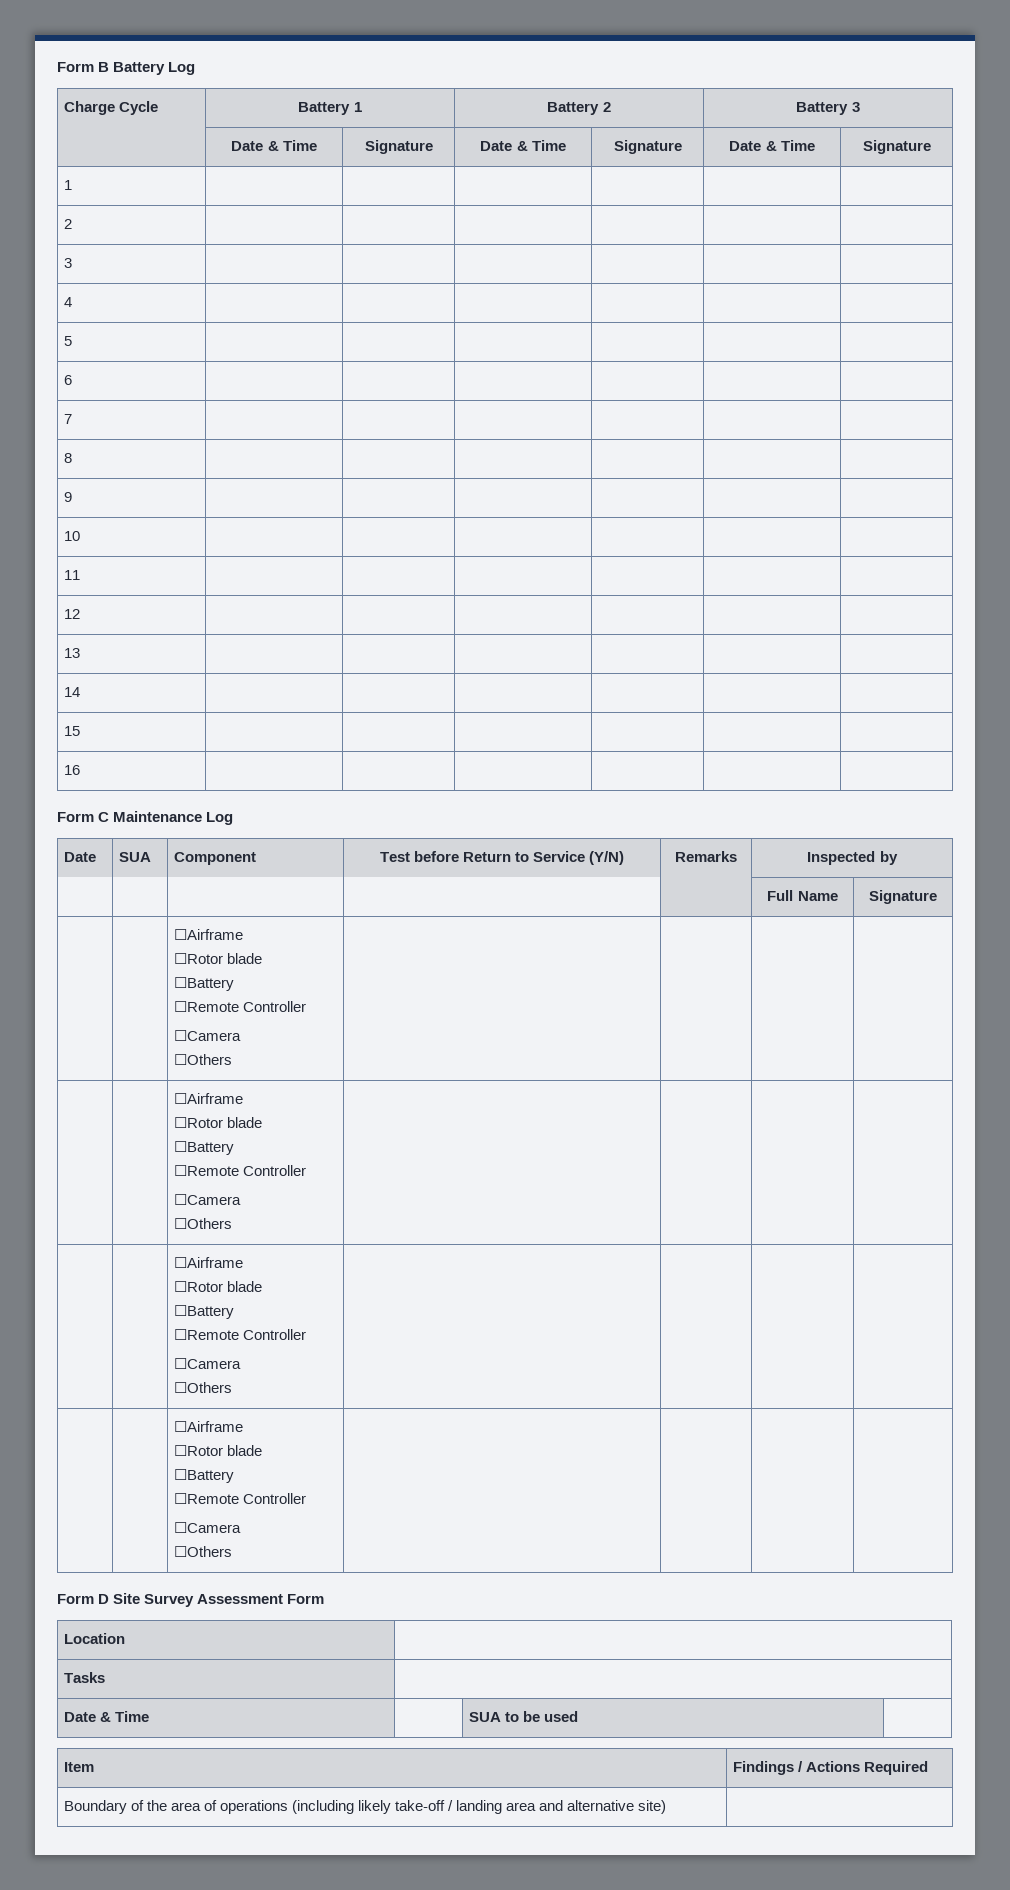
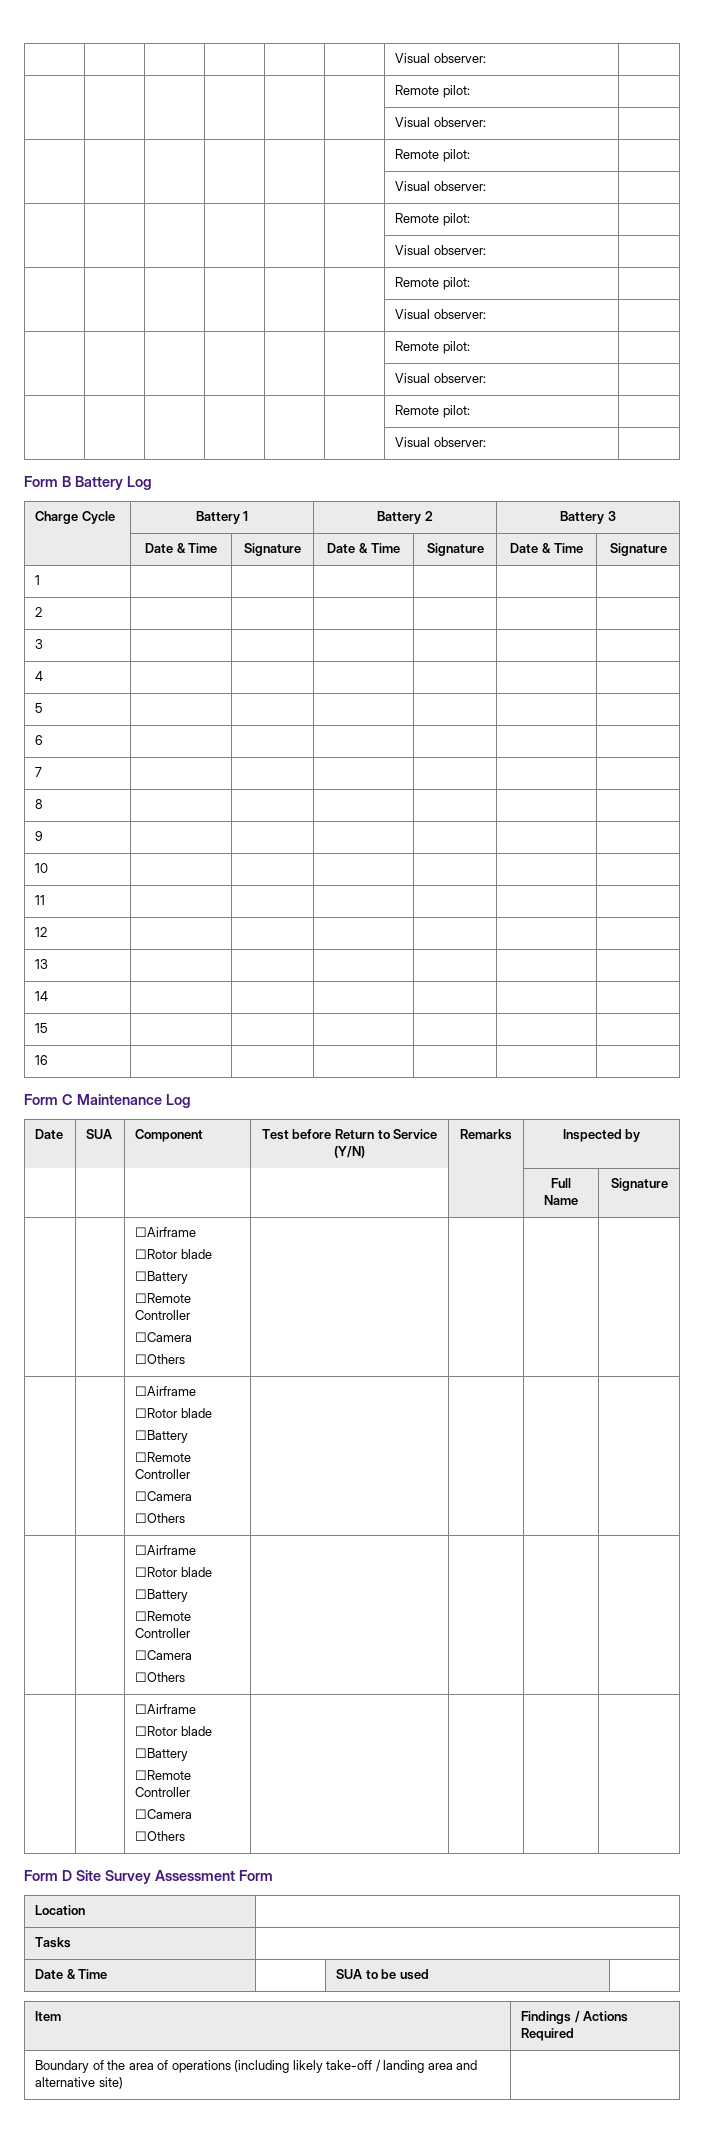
(57, 67) none -> [395,53,486,63] [395,85,470,98] [395,117,486,127] [395,149,470,162] [395,181,486,191] [395,213,470,226] [395,245,486,255] [395,277,470,290] [395,309,486,319] [395,341,470,354] [395,373,486,383] [395,405,470,418] [395,437,486,447] | | | | | | Visual observer: | // | | | | | | Remote pilot: | // | | | | | | Visual observer: | // | | | | | | Remote pilot: | // | | | | | | Visual observer: | // | | | | | | Remote pilot: | // | | | | | | Visual observer: | // | | | | | | Remote pilot: | // | | | | | | Visual observer: | // | | | | | | Remote pilot: | // | | | | | | Visual observer: | // | | | | | | Remote pilot: | // | | | | | | Visual observer: | //

